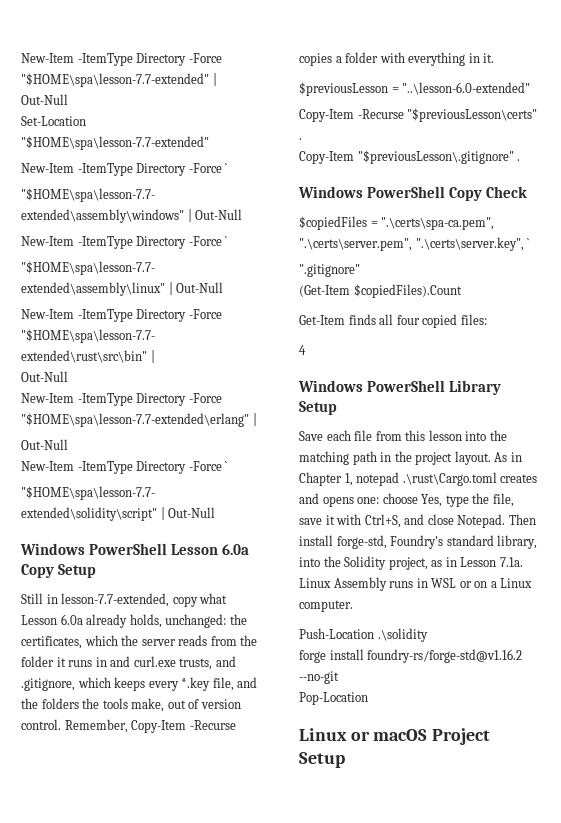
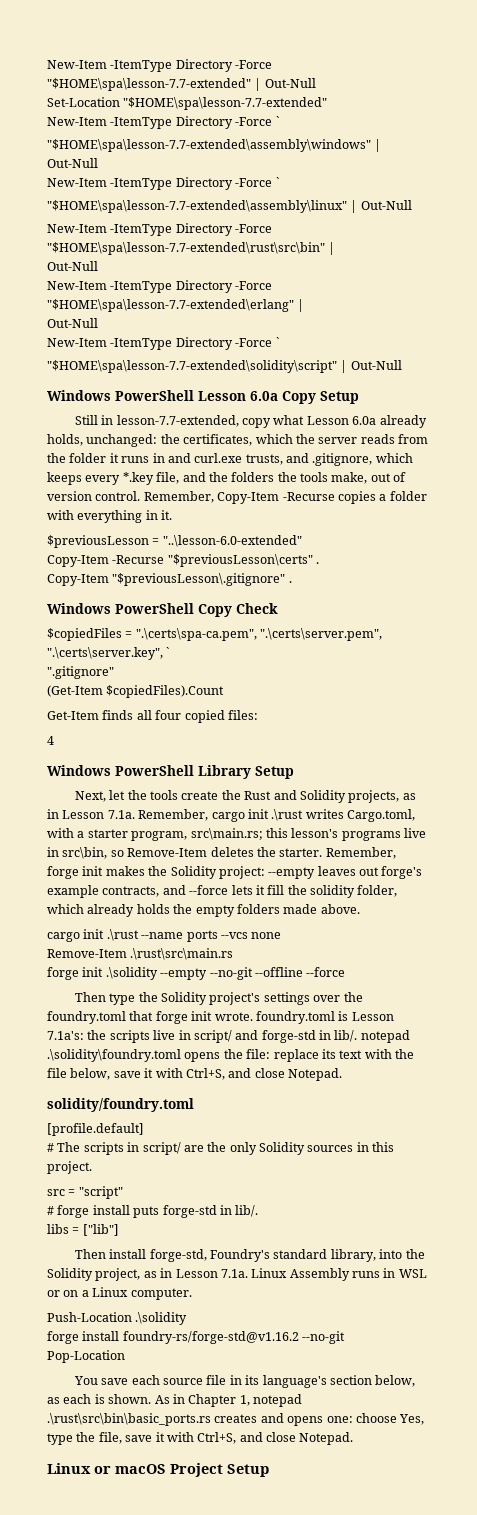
[299,430,507,441] [299,451,522,465] [299,472,538,486] [299,493,514,507] [299,514,506,528] Save each file from this lesson into the matching path in the project layout. As in Chapter 1, notepad .\rust\Cargo.toml creates and opens one: choose Yes, type the file, save it with Ctrl+S, and close Notepad. -> [74,790,416,803] [47,809,415,822] [47,828,426,841] [47,847,396,859] [47,866,423,879] [47,885,398,898] [47,904,360,917] [47,929,282,942] [47,948,234,960] [47,967,346,980] [74,992,363,1005] [47,1011,394,1024] [47,1030,410,1043] [47,1049,414,1062] [47,1068,342,1081] [47,1098,194,1112] [47,1123,144,1136] [47,1142,395,1155] [47,1161,92,1174] [47,1186,123,1199] [47,1205,259,1218] [47,1224,119,1236] Next, let the tools create the Rust and Solidity projects, as in Lesson 7.1a. Remember, cargo init .\rust writes Cargo.toml, with a starter program, src\main.rs; this lesson's programs live in src\bin, so Remove-Item deletes the starter. Remember, forge init makes the Solidity project: --empty leaves out forge's example contracts, and --force lets it fill the solidity folder, which already holds the empty folders made above. // cargo init .\rust --name ports --vcs none // Remove-Item .\rust\src\main.rs // forge init .\solidity --empty --no-git --offline --force // Then type the Solidity project's settings over the foundry.toml that forge init wrote. foundry.toml is Lesson 7.1a's: the scripts live in script/ and forge-std in lib/. notepad .\solidity\foundry.toml opens the file: replace its text with the file below, save it with Ctrl+S, and close Notepad. // solidity/foundry.toml // [profile.default] // # The scripts in script/ are the only Solidity sources in this project. // src = "script" // # forge install puts forge-std in lib/. // libs = ["lib"] //
(368, 698) none -> [73,1375,416,1388] [47,1394,302,1407] [47,1413,425,1426] [47,1432,354,1445] // You save each source file in its language's section below, as each is shown. As in Chapter 1, notepad .\rust\src\bin\basic_ports.rs creates and opens one: choose Yes, type the file, save it with Ctrl+S, and close Notepad.

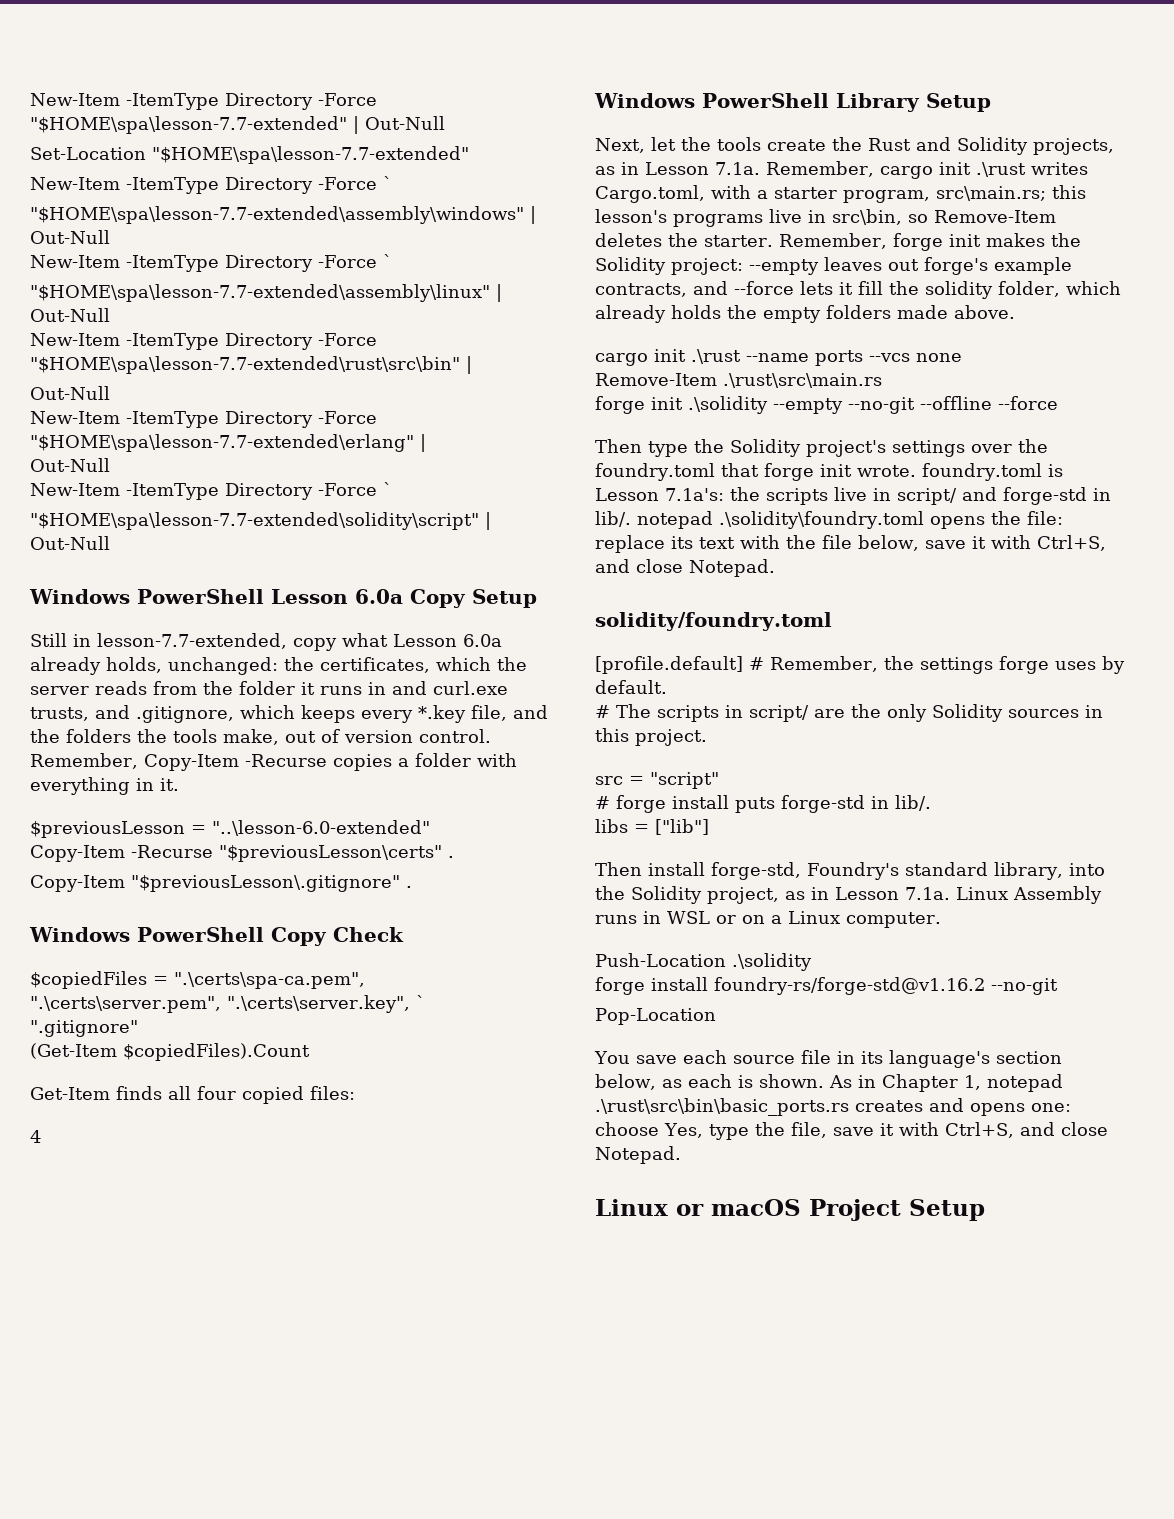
(144, 1129) none -> [749,656,1125,674] [595,680,667,694] # Remember, the settings forge uses by default.

